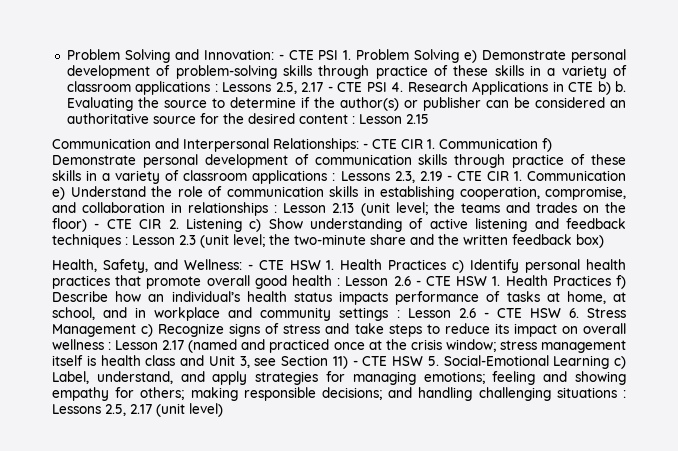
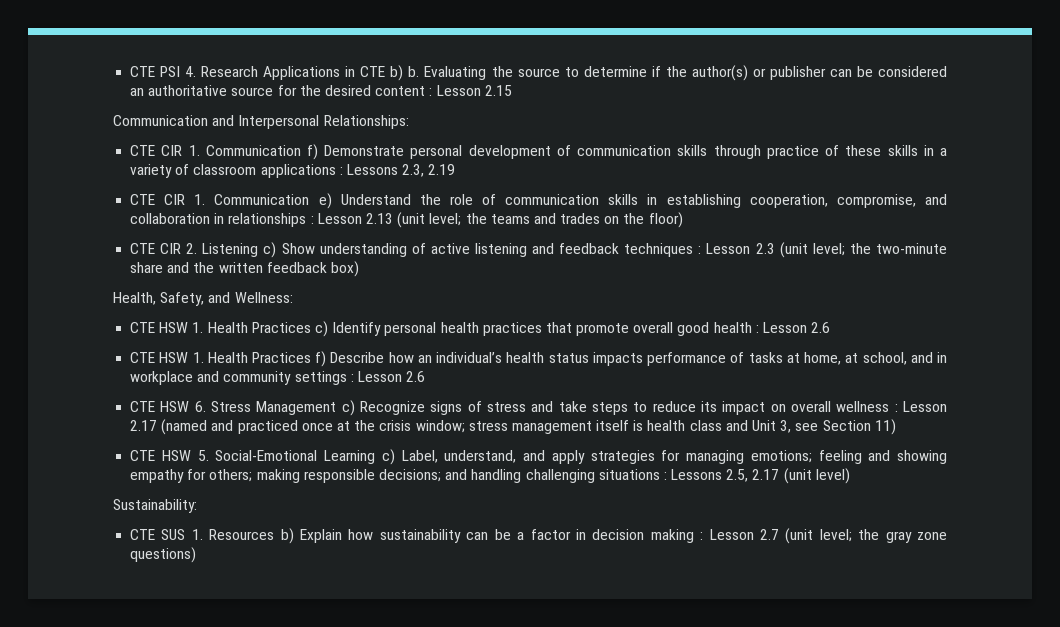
[66,49,627,63] [66,65,627,79] [66,81,333,95] Problem Solving and Innovation: - CTE PSI 1. Problem Solving e) Demonstrate personal development of problem-solving skills through practice of these skills in a variety of classroom applications : Lessons 2.5, 2.17 - -> (130, 71) none
[363,143,368,149] - -> (409, 122) //
[446,175,452,181] - -> (456, 169) //
[94,223,100,229] - -> (683, 220) //
[247,264,253,270] - -> (293, 297) //
[415,280,421,286] - -> (831, 327) //
[483,312,489,318] - -> (426, 376) //
[352,360,358,366] - -> (896, 427) //
(223, 410) none -> [113,499,197,513] [130,528,947,544] [130,547,197,563] // Sustainability: // CTE SUS 1. Resources b) Explain how sustainability can be a factor in decision making : Lesson 2.7 (unit level; the gray zone questions)

